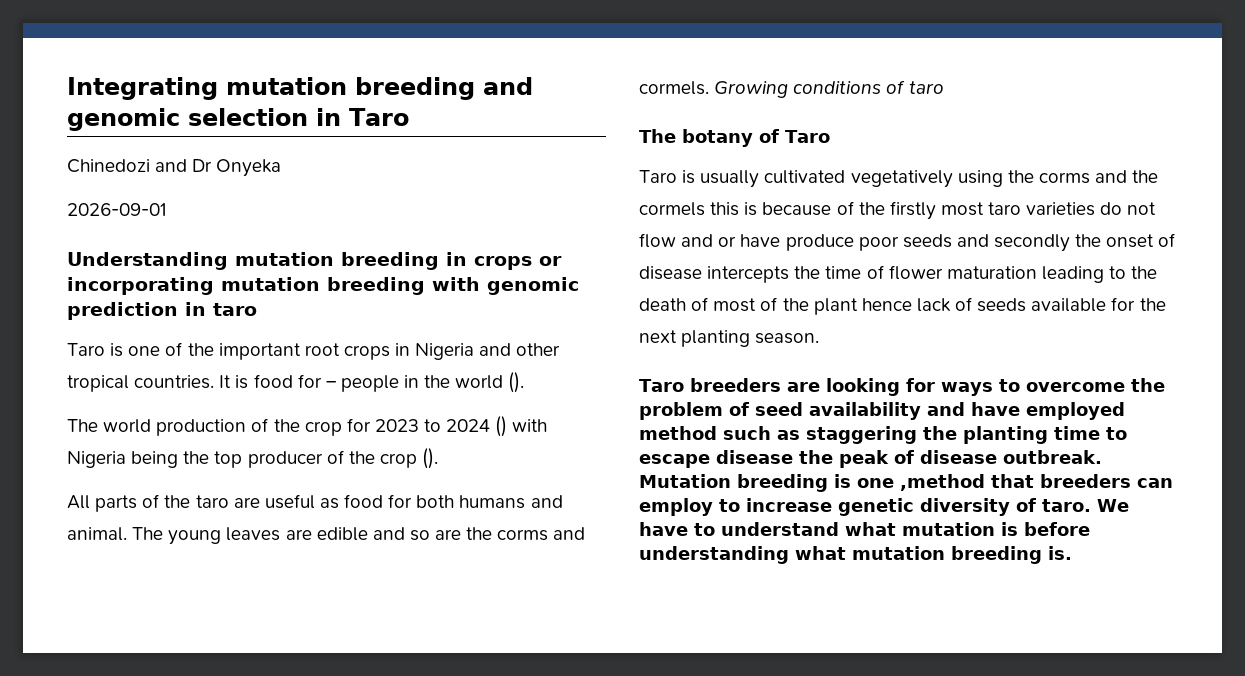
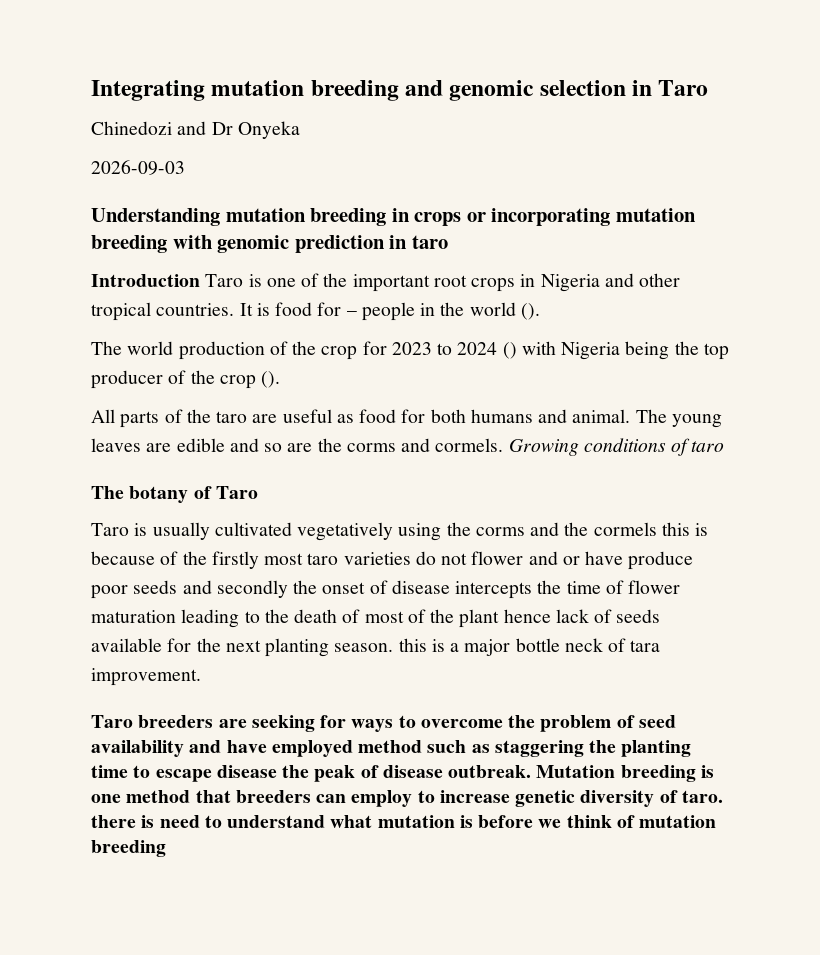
[67,203,166,216] 2026-09-01 -> [91,160,185,175] 2026-09-03
(257, 309) none -> [91,274,200,287] Introduction
[639,233,676,248] flow -> [471,551,524,565] flower
(820, 338) none -> [398,638,661,656] [91,668,201,686] this is a major bottle neck of tara improvement.
[825,378,900,396] looking -> [251,715,315,732] seeking
[900,474,985,491] ,method -> [126,790,191,803] method
[1097,499,1129,512] [639,522,688,536] We have -> [91,815,200,828] there is need
[639,546,1072,564] understanding what mutation breeding is. -> [538,815,717,828] [91,840,166,857] we think of mutation breeding

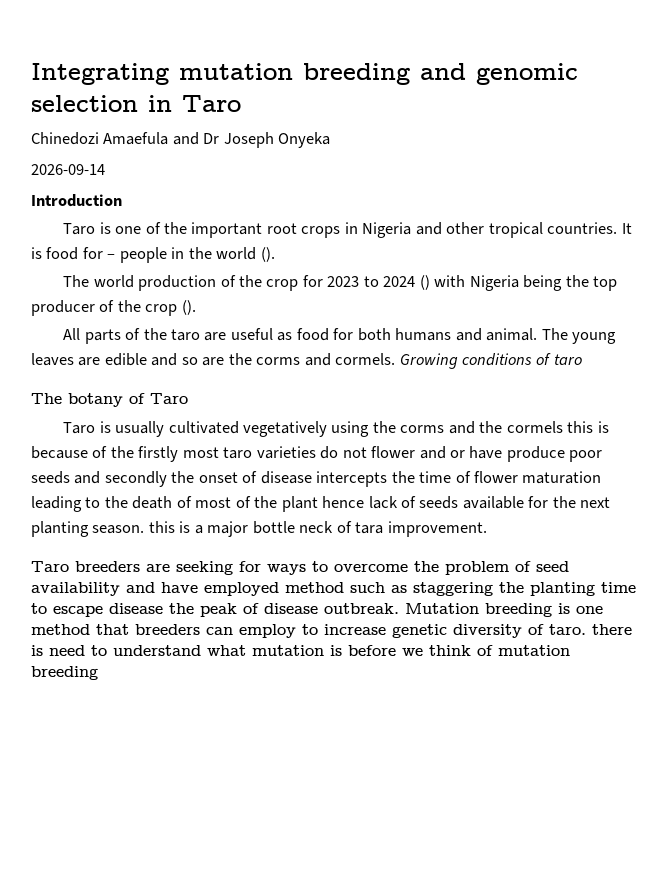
(172, 128) none -> [103,132,169,145] Amaefula
(233, 128) none -> [223,132,274,148] Joseph
[91,160,185,175] [91,208,696,226] [91,235,448,253] 2026-09-03 // Understanding mutation breeding in crops or incorporating mutation breeding with genomic prediction in taro -> [31,164,105,175] 2026-09-14
(200, 280) none -> (122, 200) //

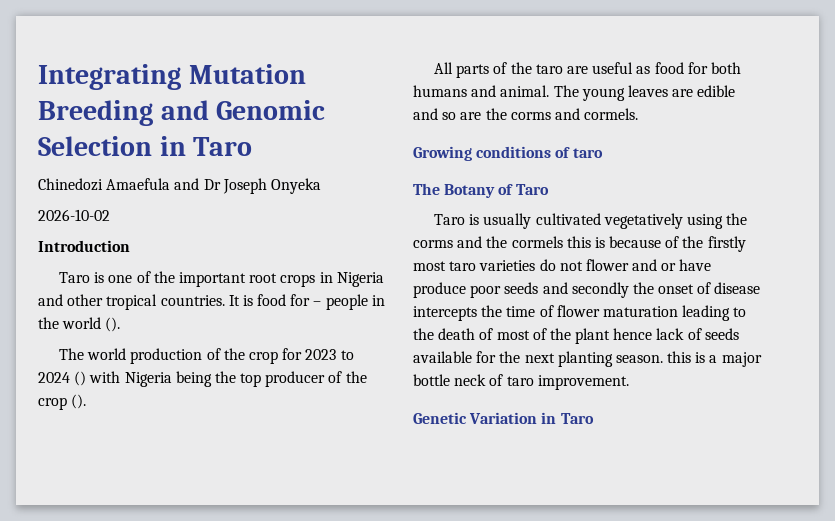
[179,63,578,85] [31,95,138,112] mutation breeding and genomic selection -> [188,64,306,84] [38,100,326,126] [38,136,152,156] Mutation Breeding and Genomic Selection
[31,164,105,175] 2026-09-14 -> [38,209,110,221] 2026-10-02
(396, 359) none -> (639, 114) //
[68,393,123,407] botany -> [444,184,496,198] Botany
[355,522,384,534] tara -> [506,376,534,386] taro
[31,561,569,575] [31,582,636,596] [31,603,603,617] [31,624,632,638] [31,645,570,656] [31,666,98,680] Taro breeders are seeking for ways to overcome the problem of seed availability and have employed method such as staggering the planting time to escape disease the peak of disease outbreak. Mutation breeding is one method that breeders can employ to increase genetic diversity of taro. there is need to understand what mutation is before we think of mutation breeding -> [413,412,594,424] Genetic Variation in Taro

